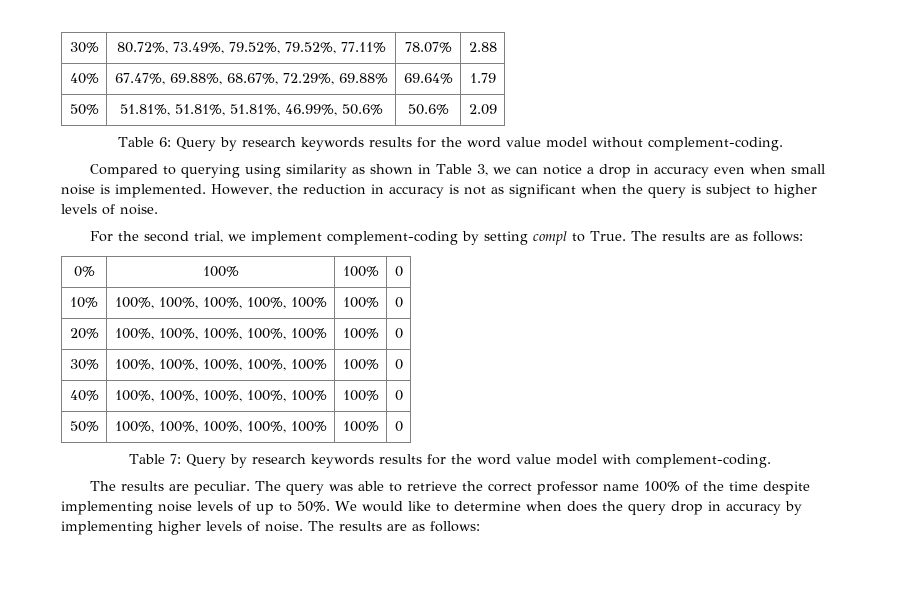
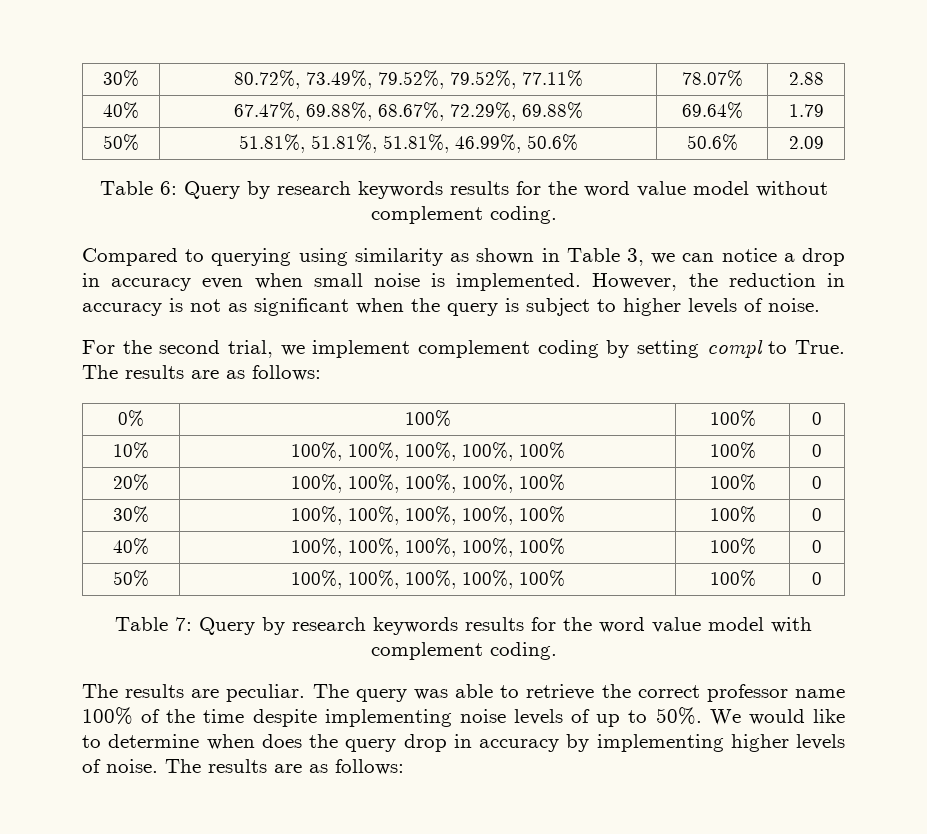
[647,137,783,151] complement-coding. -> [370,206,557,224] complement coding.
[326,231,458,245] complement-coding -> [417,340,599,358] complement coding
[635,454,771,468] complement-coding. -> [370,642,557,660] complement coding.

